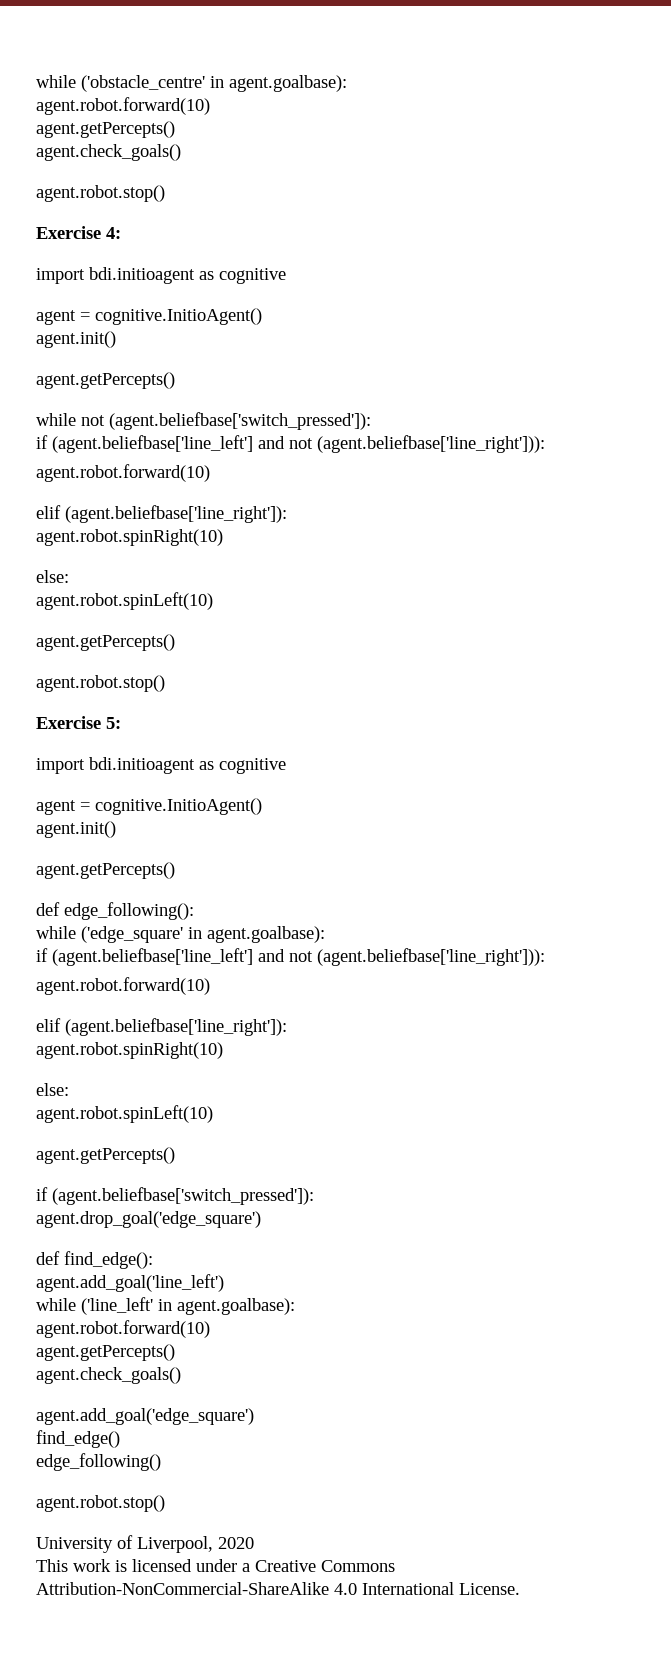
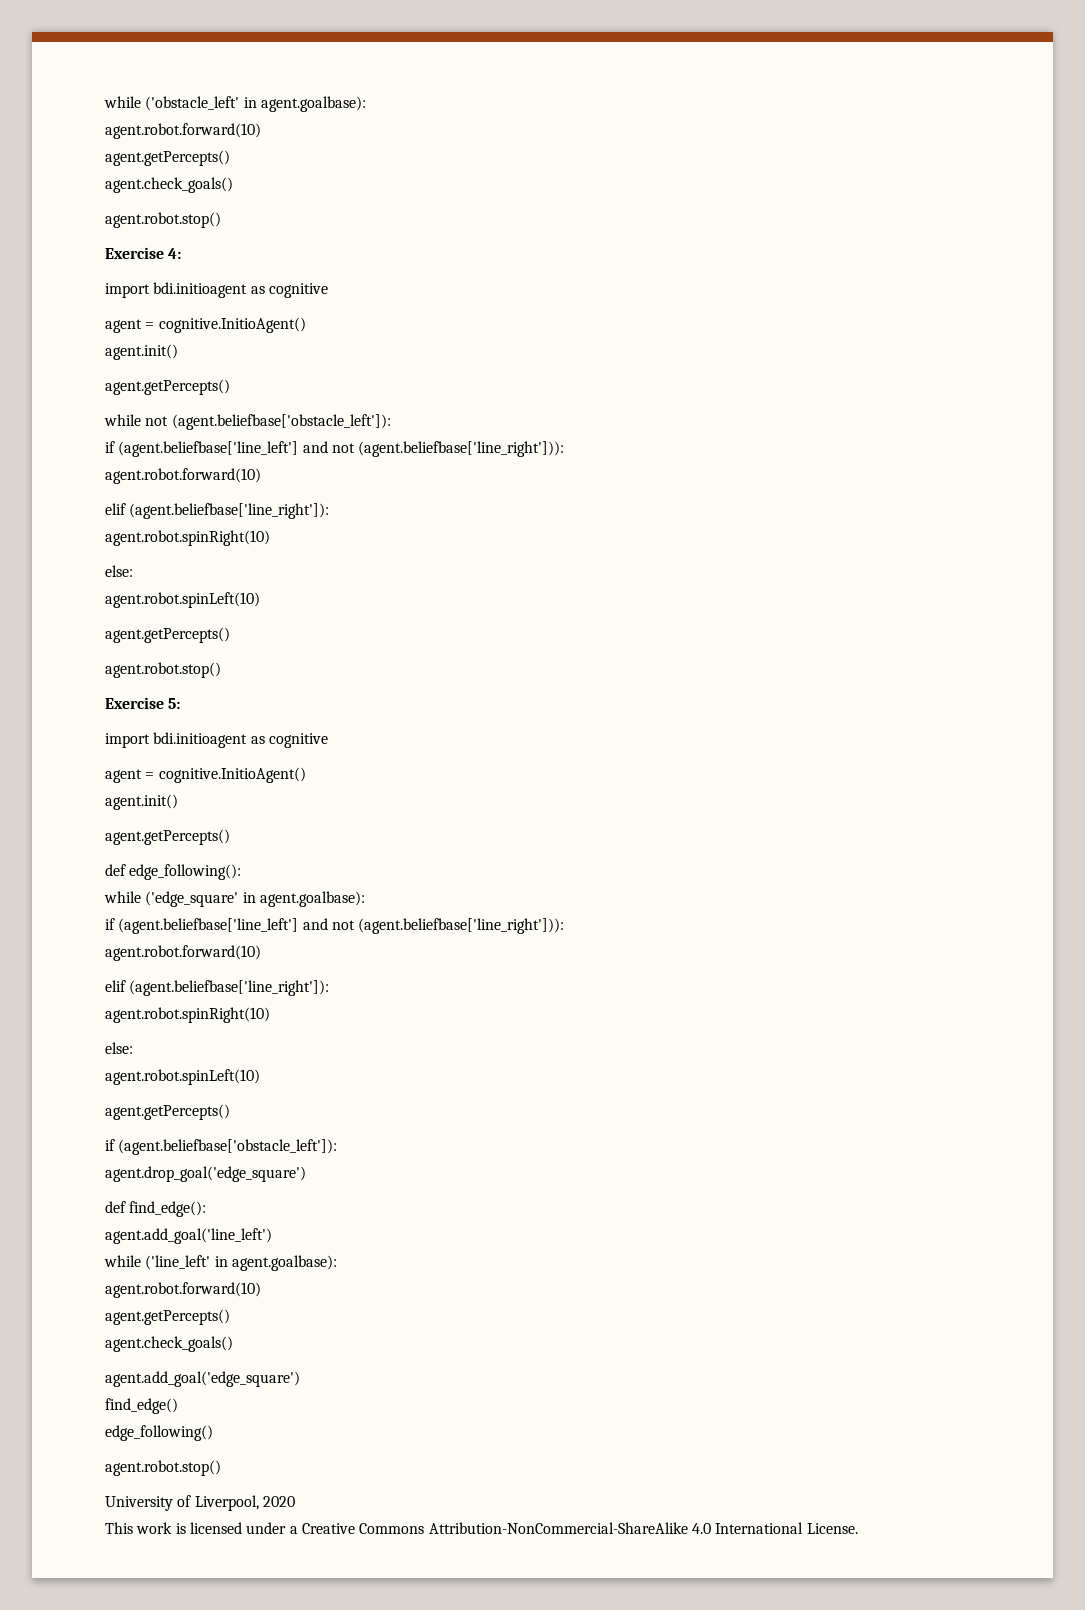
[36,75,205,92] while ('obstacle_centre' -> [104,96,240,111] while ('obstacle_left'
[109,412,371,430] (agent.beliefbase['switch_pressed']): -> [171,414,391,430] (agent.beliefbase['obstacle_left']):
[52,1187,314,1205] (agent.beliefbase['switch_pressed']): -> [118,1139,338,1155] (agent.beliefbase['obstacle_left']):

